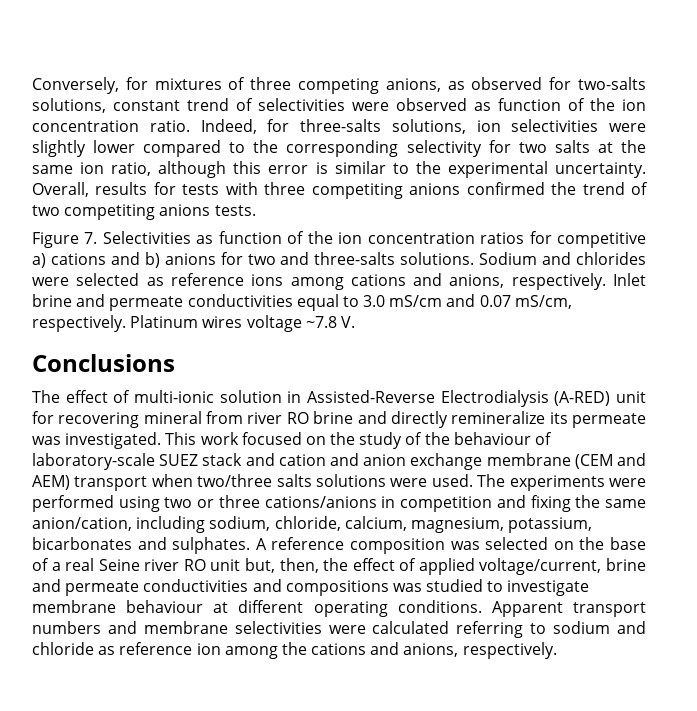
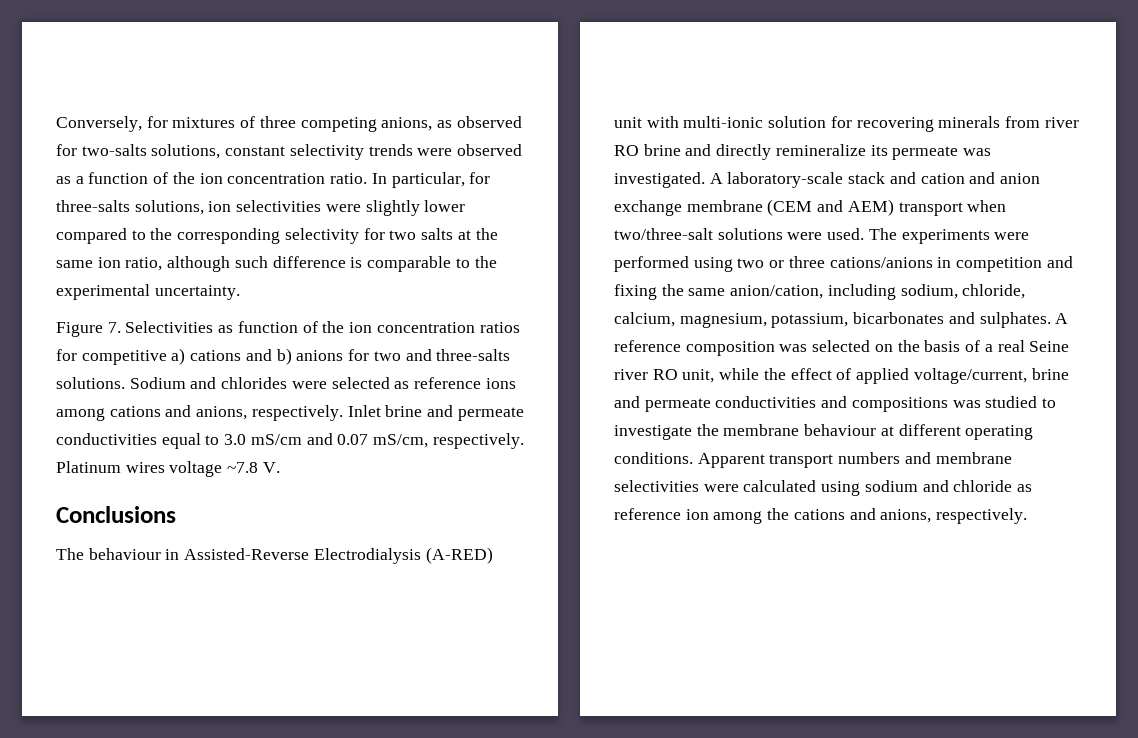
[187,98,345,111] trend of selectivities -> [289,144,413,160] selectivity trends
(491, 106) none -> [75,176,84,184] a
[200,119,257,134] Indeed, -> [371,172,465,188] In particular,
[233,161,386,174] this error is similar -> [234,256,452,272] such difference is comparable
[32,182,648,199] [32,204,256,220] Overall, results for tests with three competiting anions confirmed the trend of two competiting anions tests. -> (240, 292) none
[65,390,282,403] effect of multi-ionic solution -> [88,548,161,560] behaviour
(646, 397) none -> [646,116,827,128] with multi-ionic solution
[143,411,202,424] mineral -> [938,116,1001,128] minerals
[165,432,553,449] [32,453,199,470] This work focused on the study of the behaviour of laboratory-scale SUEZ -> [709,172,844,188] A laboratory-scale
[197,474,312,487] two/three salts -> [614,228,713,240] two/three-salt
[610,537,647,550] base -> [924,340,961,352] basis
[210,558,319,573] unit but, then, -> [682,368,760,383] unit, while
(590, 588) none -> [696,424,719,436] the
[456,621,547,638] referring to -> [821,481,861,496] using

